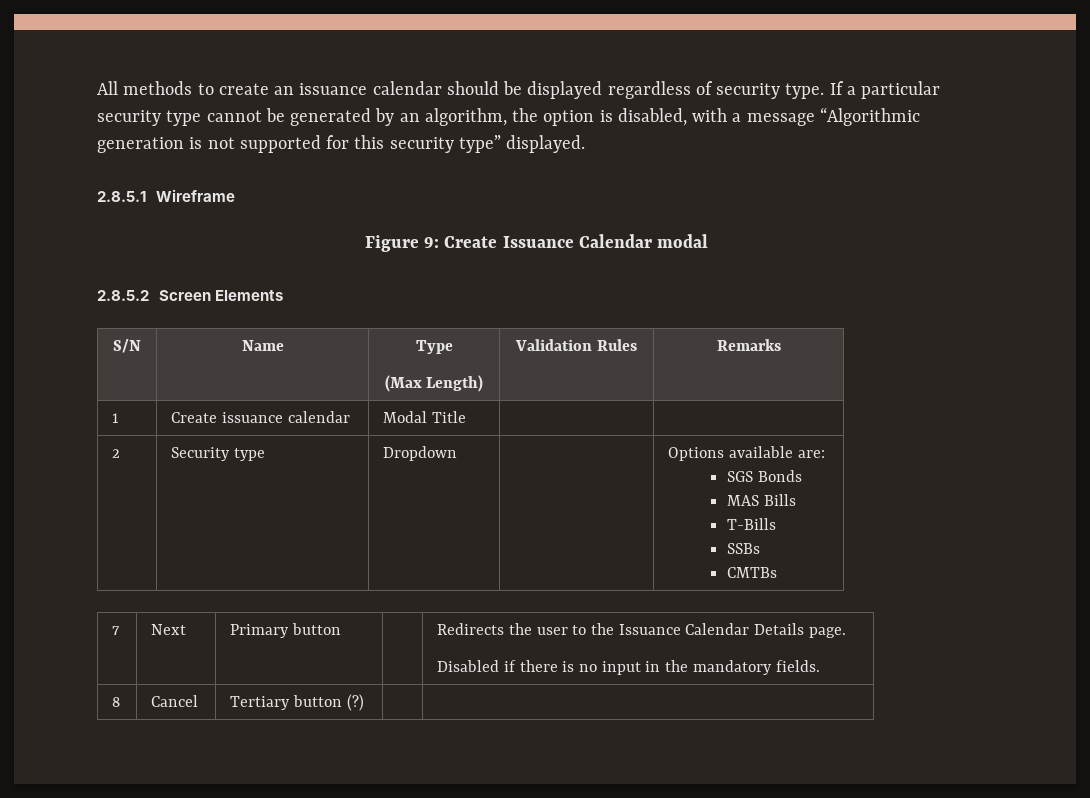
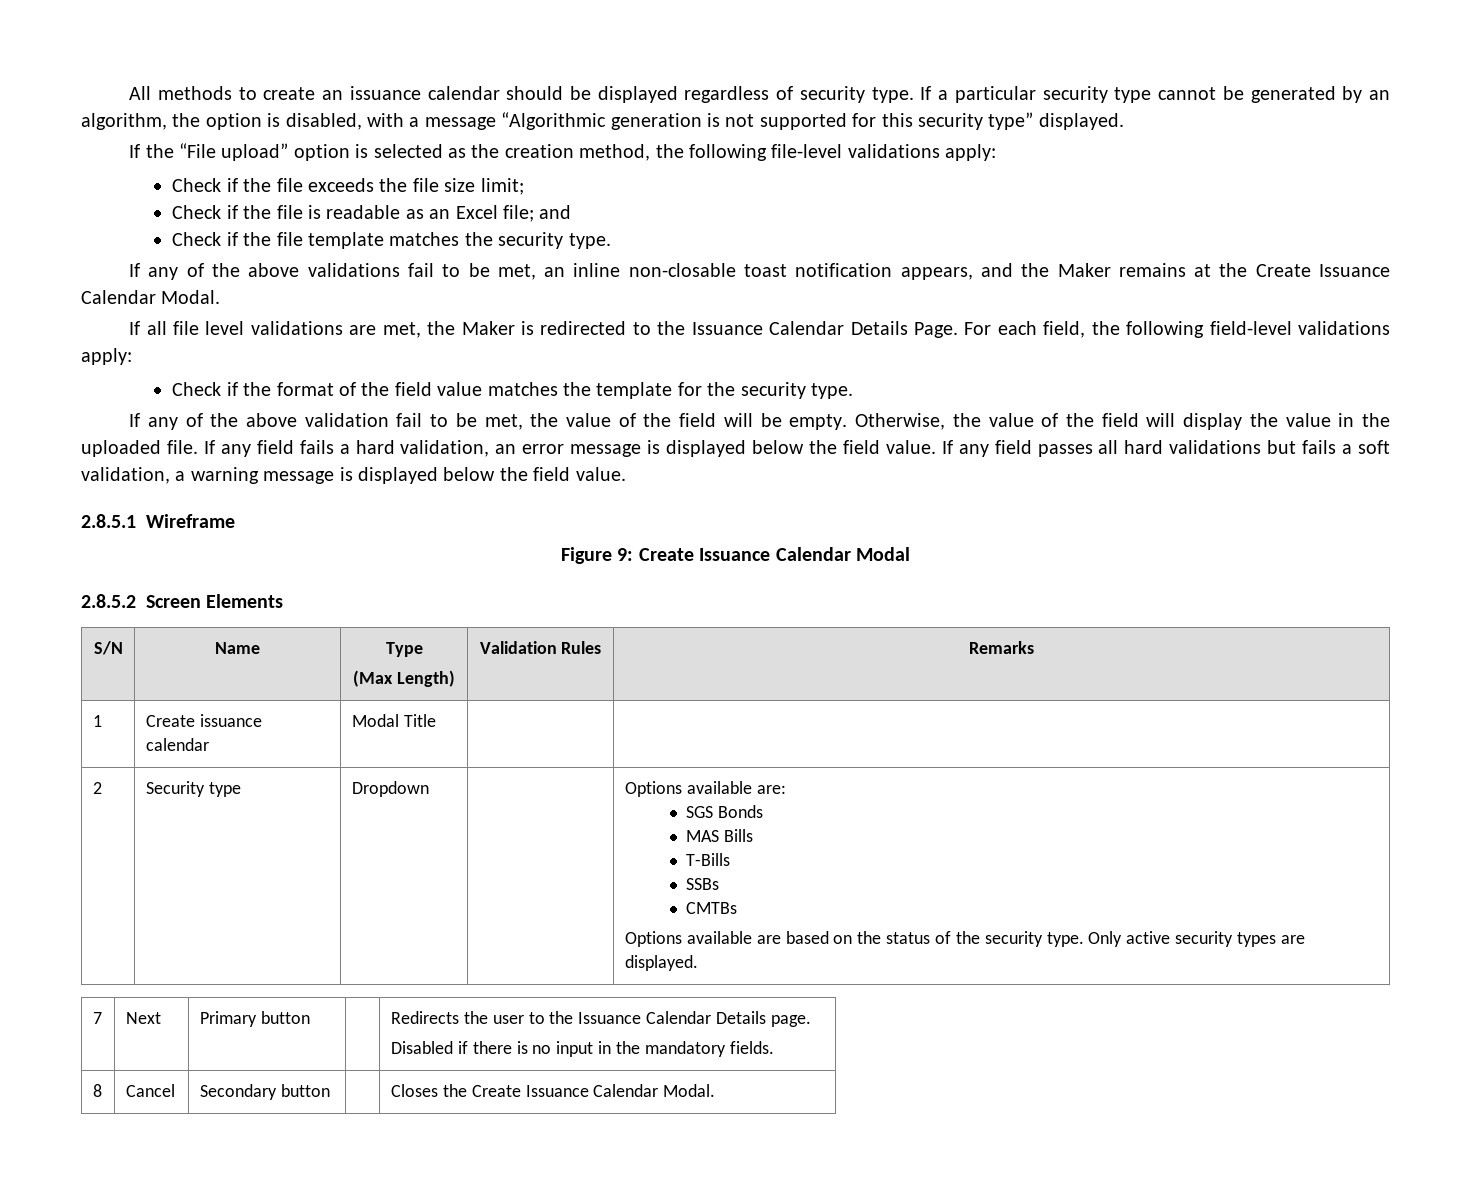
(586, 144) none -> [129,143,997,161] [172,178,524,195] [172,205,572,222] [172,232,611,249] [129,263,1390,280] [81,290,221,304] [129,321,1391,338] [81,348,132,365] [172,382,853,399] [129,413,1390,430] [81,440,1390,457] [81,467,626,484] // If the “File upload” option is selected as the creation method, the following file-level validations apply: // Check if the file exceeds the file size limit; // Check if the file is readable as an Excel file; and // Check if the file template matches the security type. // If any of the above validations fail to be met, an inline non-closable toast notification appears, and the Maker remains at the Create Issuance Calendar Modal. // If all file level validations are met, the Maker is redirected to the Issuance Calendar Details Page. For each field, the following field-level validations apply: // Check if the format of the field value matches the template for the security type. // If any of the above validation fail to be met, the value of the field will be empty. Otherwise, the value of the field will display the value in the uploaded file. If any field fails a hard validation, an error message is displayed below the field value. If any field passes all hard validations but fails a soft validation, a warning message is displayed below the field value.
[657,234,709,248] modal -> [855,547,910,561] Modal
(778, 572) none -> [624,931,1305,947] [624,955,698,971] // Options available are based on the status of the security type. Only active security types are displayed.
[230,694,364,711] Tertiary button (?) | | -> [199,1084,330,1100] [390,1084,716,1097] Secondary button | | Closes the Create Issuance Calendar Modal.

